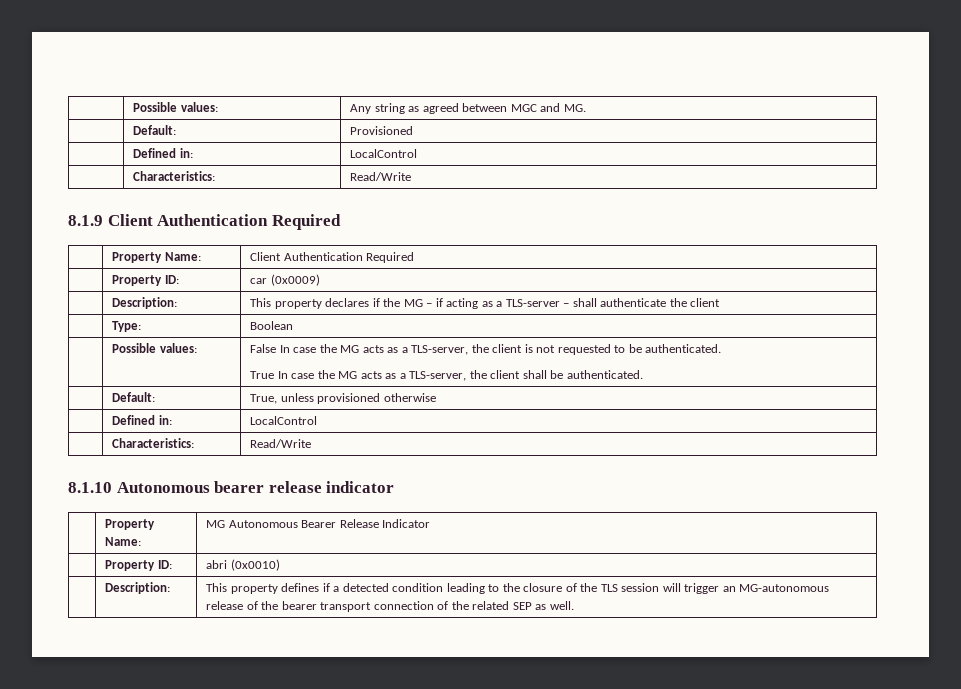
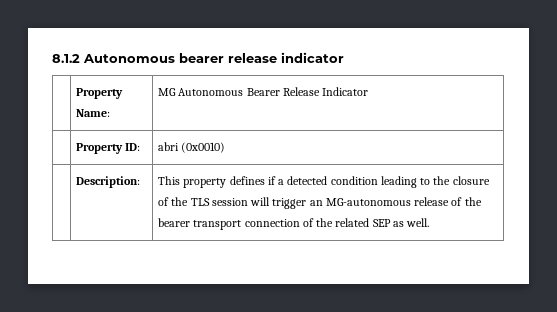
[133,102,218,112] [350,103,586,114] [133,125,177,135] [350,126,414,135] [133,148,193,158] [350,149,418,158] [133,171,216,181] [350,172,412,181] [68,214,341,230] [112,252,201,263] [250,252,415,263] [112,275,179,286] [250,274,320,286] [112,297,178,309] [250,298,721,309] [112,321,142,332] [250,321,294,330] [112,343,197,353] [250,344,722,355] [250,370,643,381] [112,392,156,402] [250,393,436,404] [112,415,172,425] [250,416,318,425] [112,438,195,448] [250,439,312,448] [68,482,112,493] | Possible values: | Any string as agreed between MGC and MG. // | Default: | Provisioned // | Defined in: | LocalControl // | Characteristics: | Read/Write // 8.1.9 Client Authentication Required // | Property Name: | Client Authentication Required // | Property ID: | car (0x0009) // | Description: | This property declares if the MG – if acting as a TLS-server – shall authenticate the client // | Type: | Boolean // | Possible values: | False In case the MG acts as a TLS-server, the client is not requested to be authenticated. // True In case the MG acts as a TLS-server, the client shall be authenticated. // | Default: | True, unless provisioned otherwise // | Defined in: | LocalControl // | Characteristics: | Read/Write // 8.1.10 -> [52,54,80,63] 8.1.2

